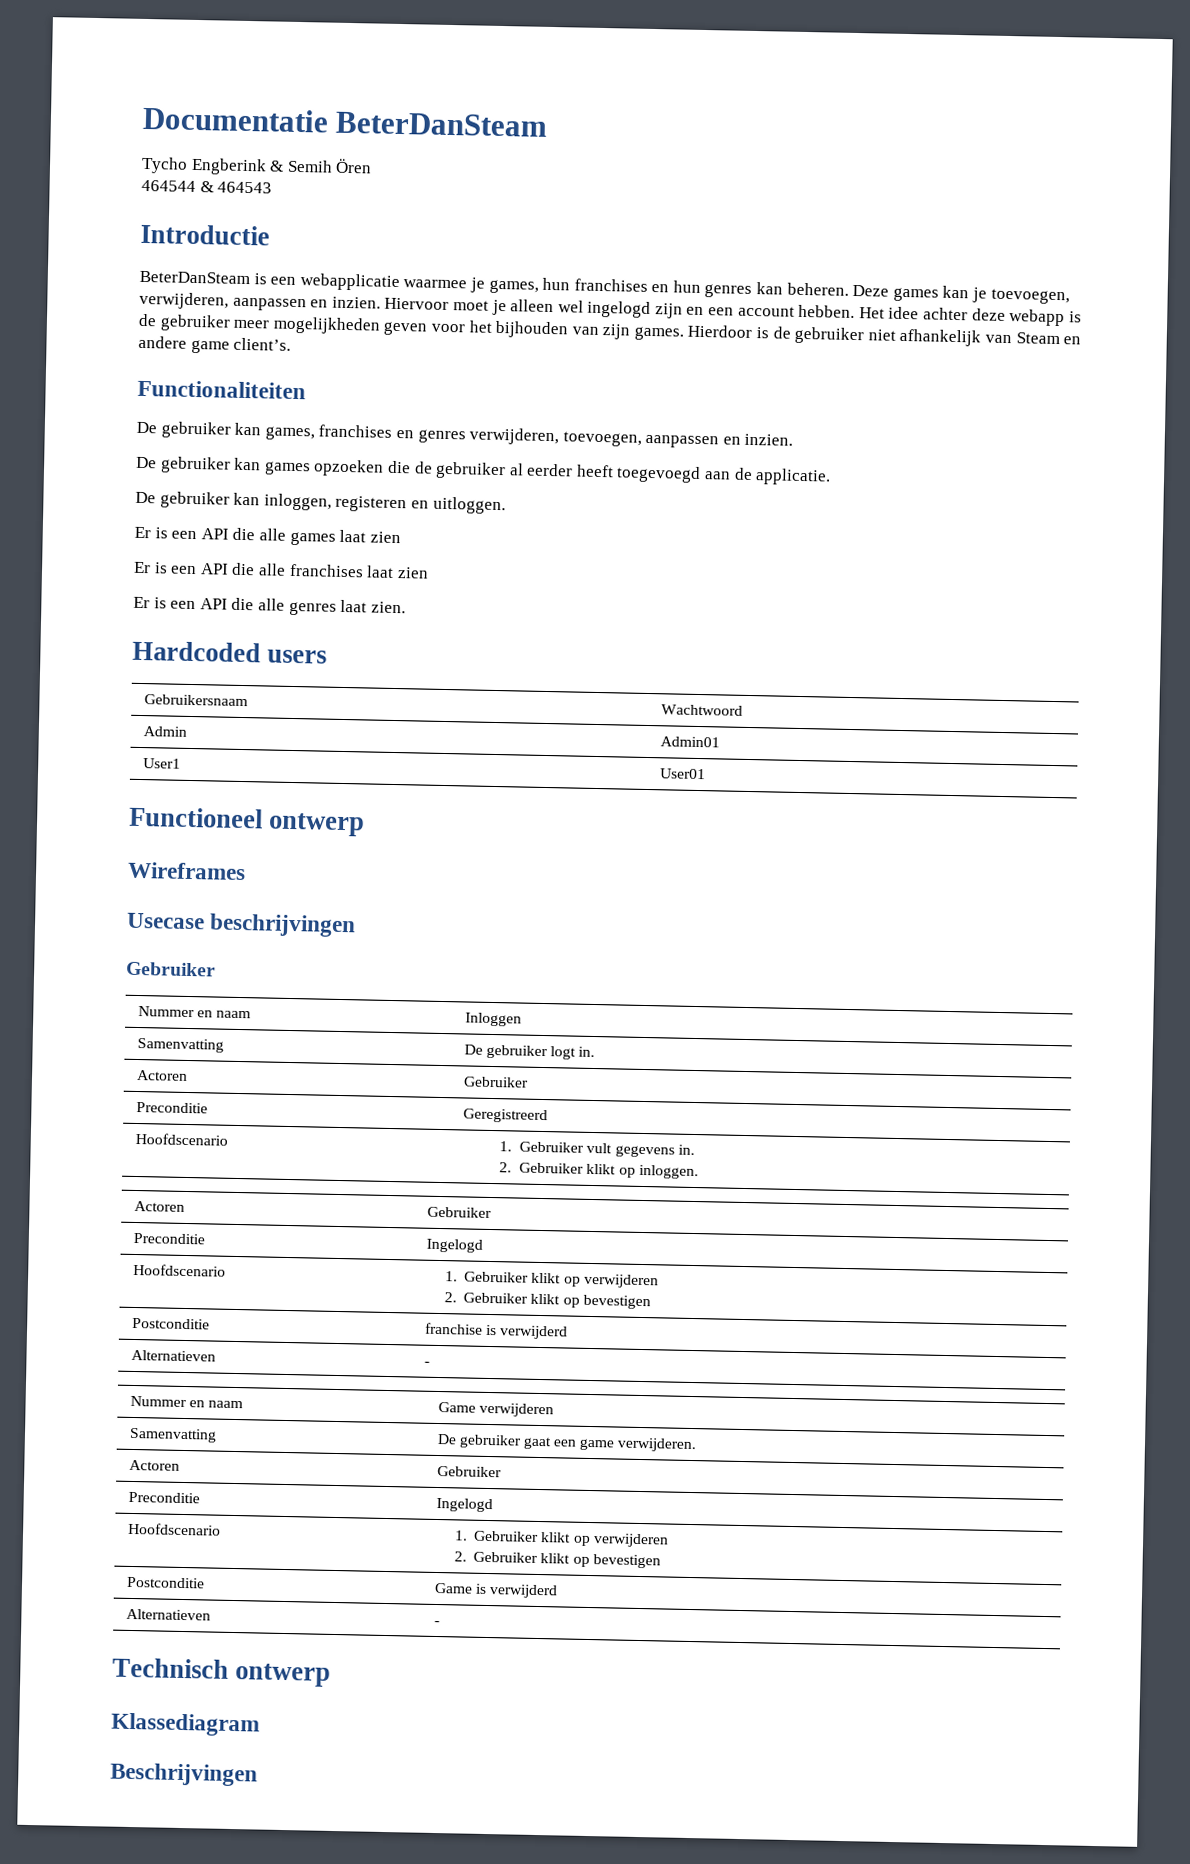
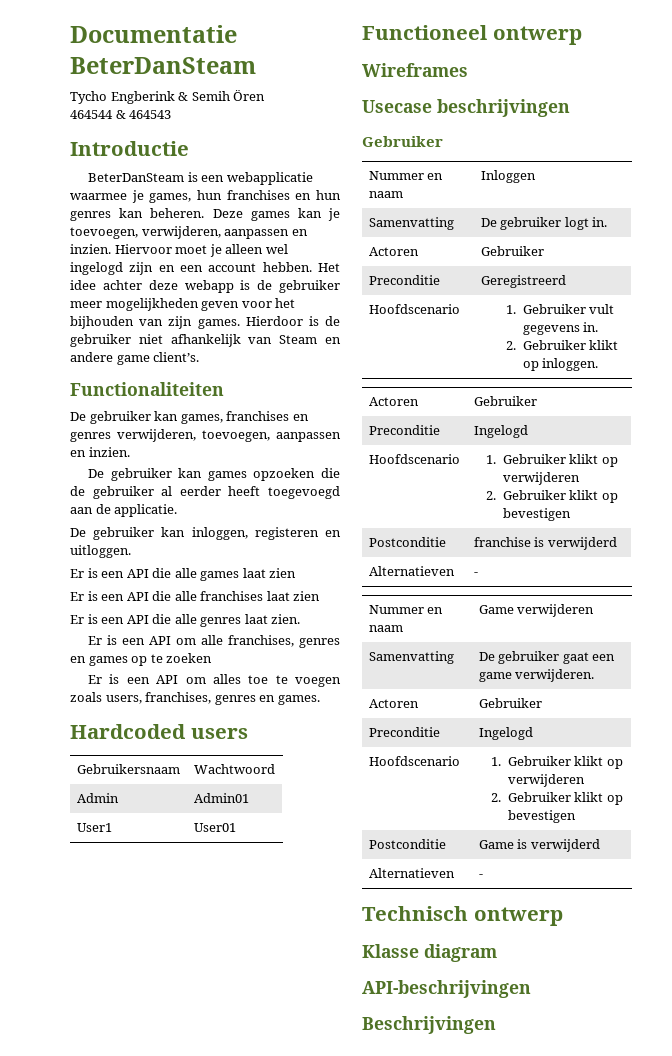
(406, 607) none -> [88,635,340,648] [70,653,213,666] [88,674,341,687] [70,692,320,705] // Er is een API om alle franchises, genres en games op te zoeken // Er is een API om alles toe te voegen zoals users, franchises, genres en games.
[111,1712,260,1737] Klassediagram -> [362,944,497,962] [362,980,531,998] Klasse diagram // API-beschrijvingen

